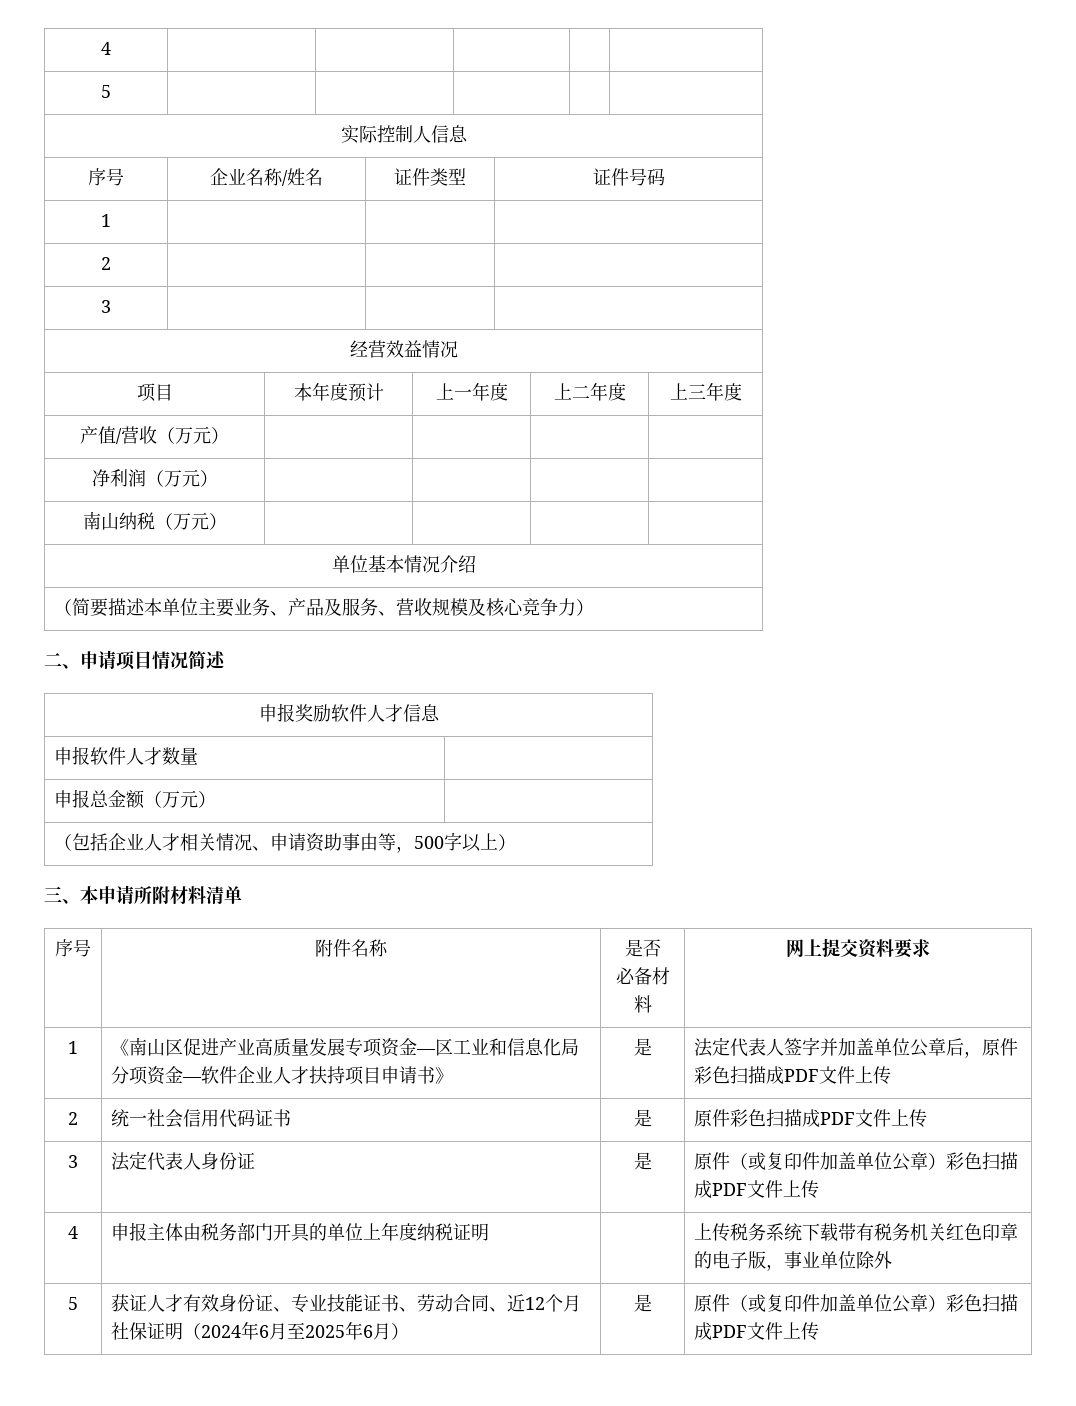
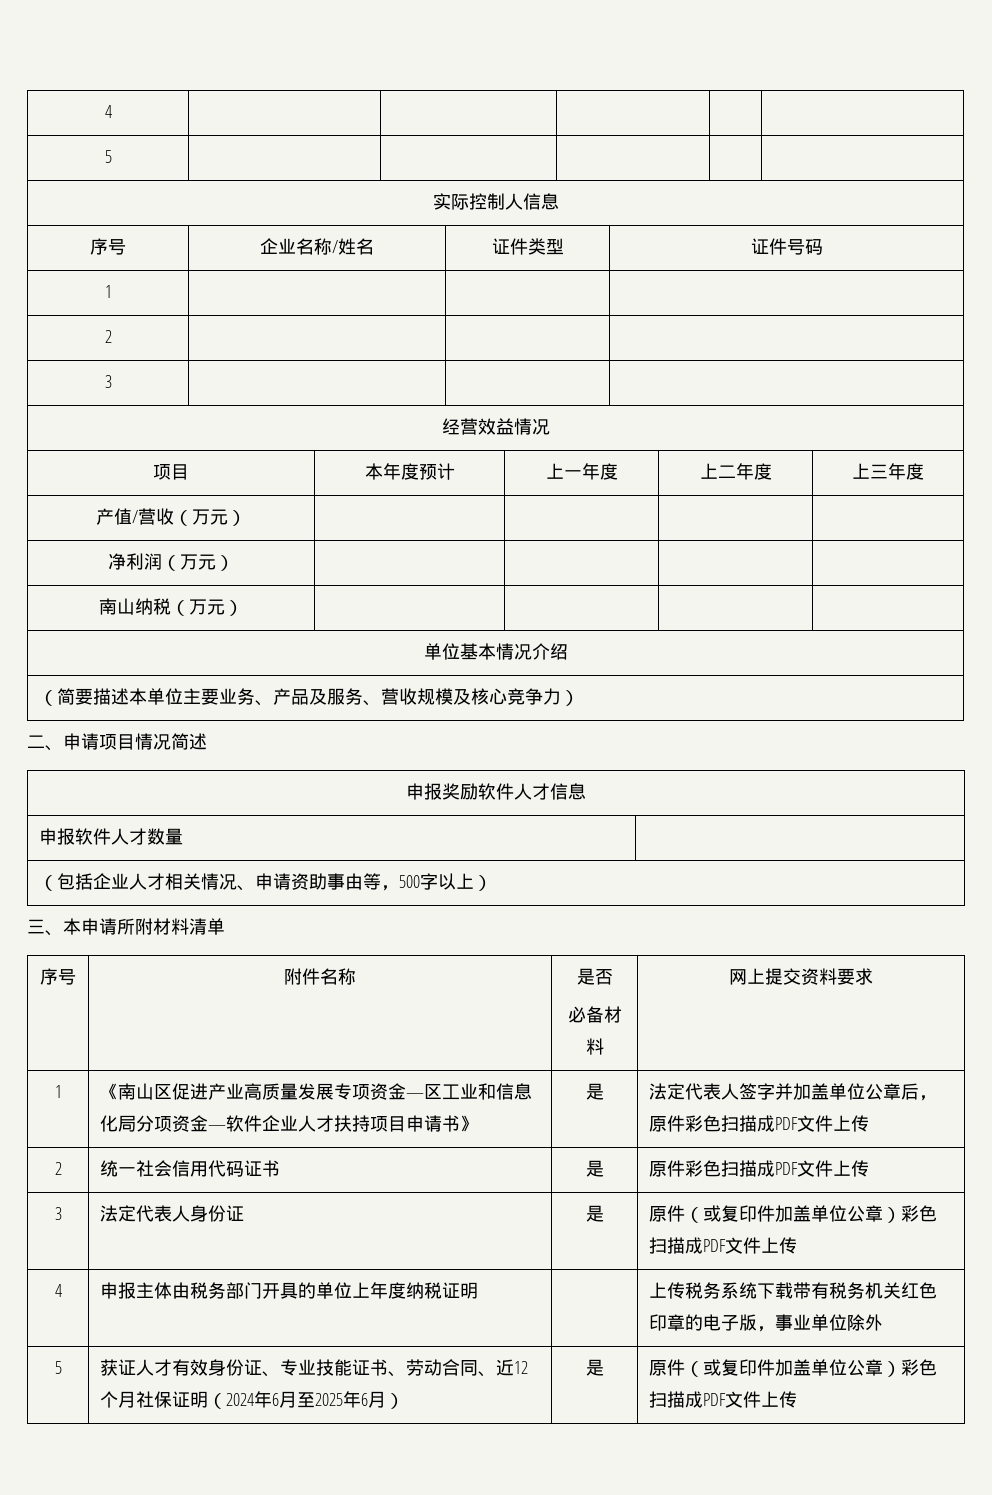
[53,789,216,809] // 申报总金额（万元） | -> (183, 836) none

